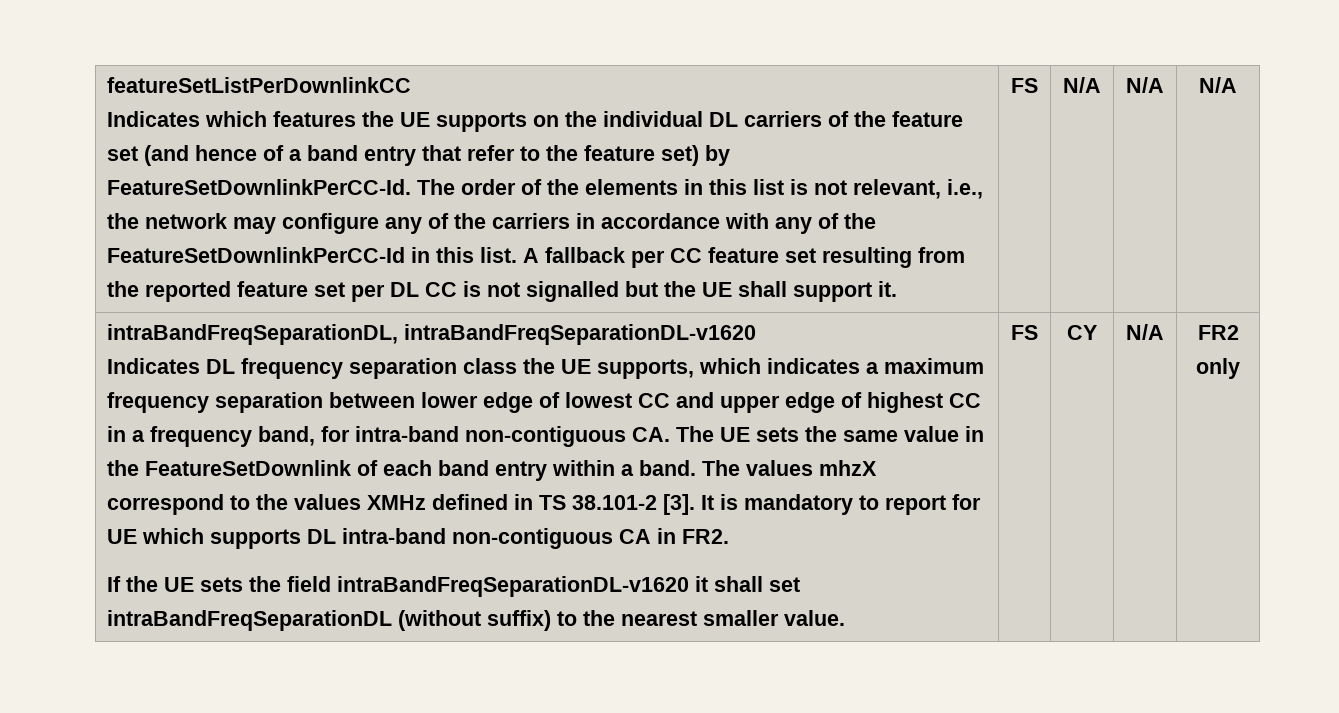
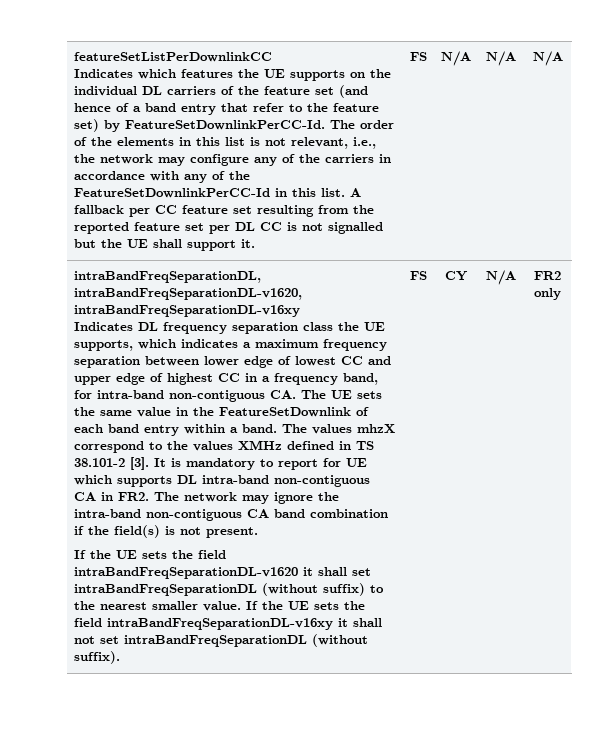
[404,324,757,345] intraBandFreqSeparationDL-v1620 -> [73,288,302,300] [73,305,300,317] intraBandFreqSeparationDL-v1620, intraBandFreqSeparationDL-v16xy
(730, 536) none -> [153,492,339,504] [73,509,388,521] [73,525,258,538] The network may ignore the intra-band non-contiguous CA band combination if the field(s) is not present.
(846, 618) none -> [245,601,365,610] [73,618,382,630] [73,634,368,647] [73,651,120,664] If the UE sets the field intraBandFreqSeparationDL-v16xy it shall not set intraBandFreqSeparationDL (without suffix).

